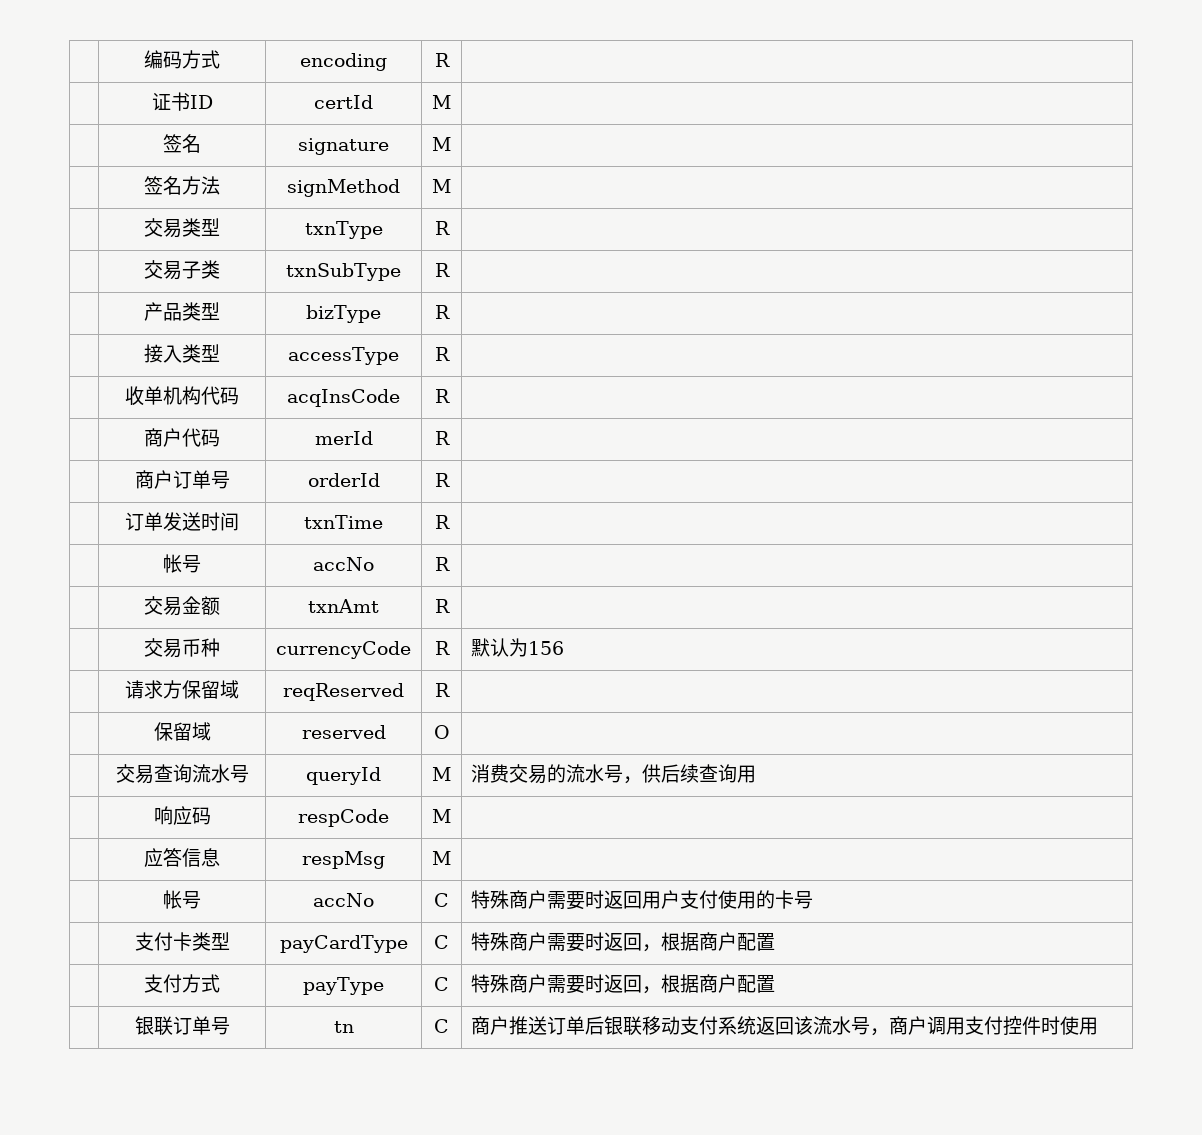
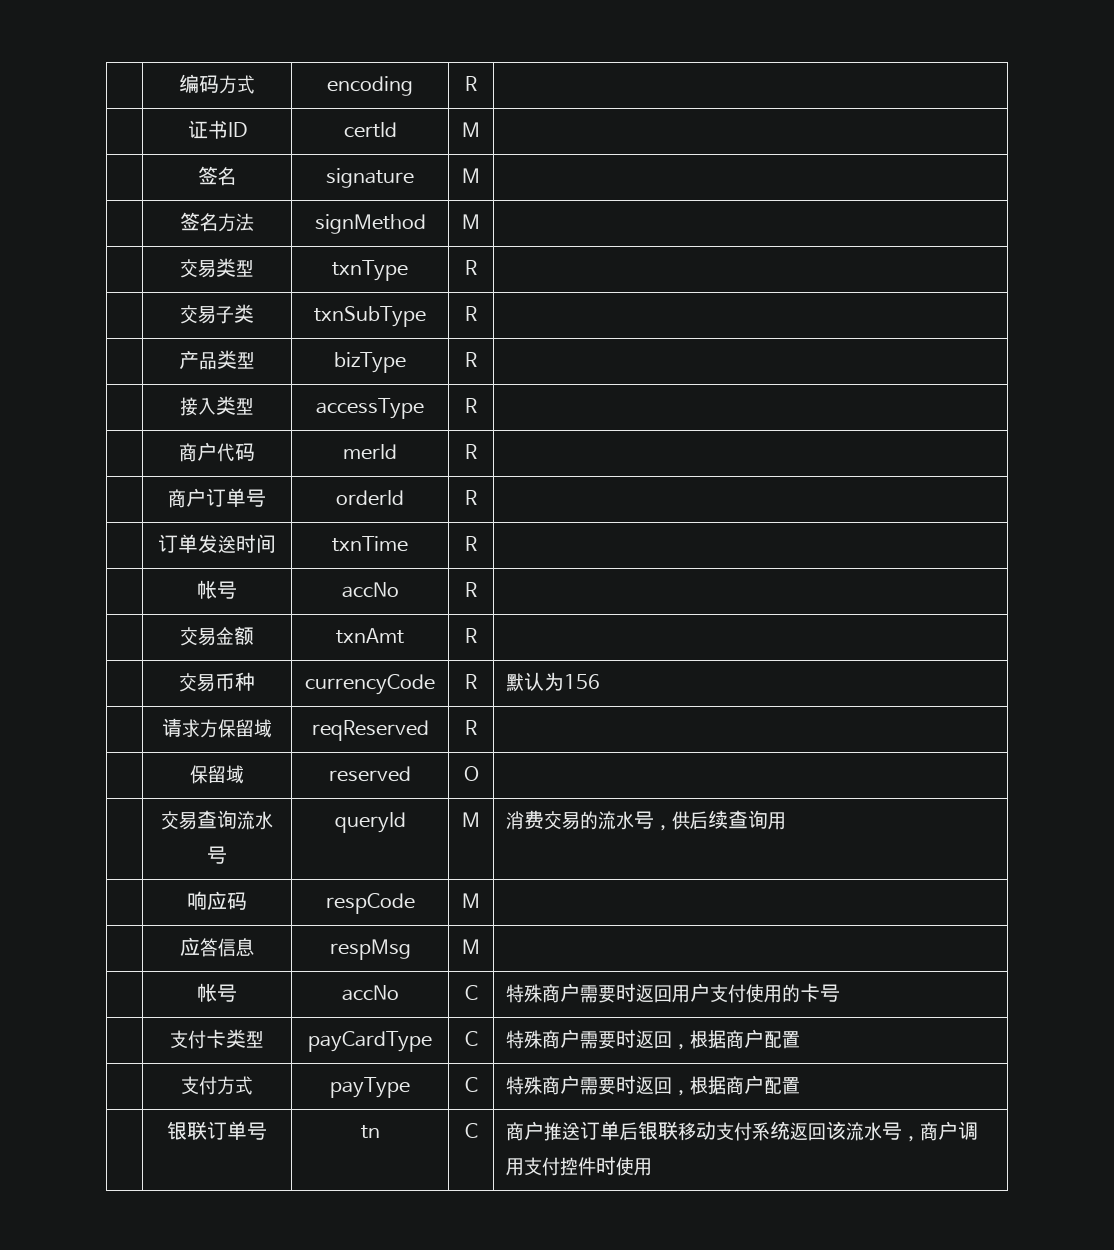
[125,386,240,406] [287,389,400,407] [434,389,450,403] // | 收单机构代码 | acqInsCode | R | -> (477, 405) none

